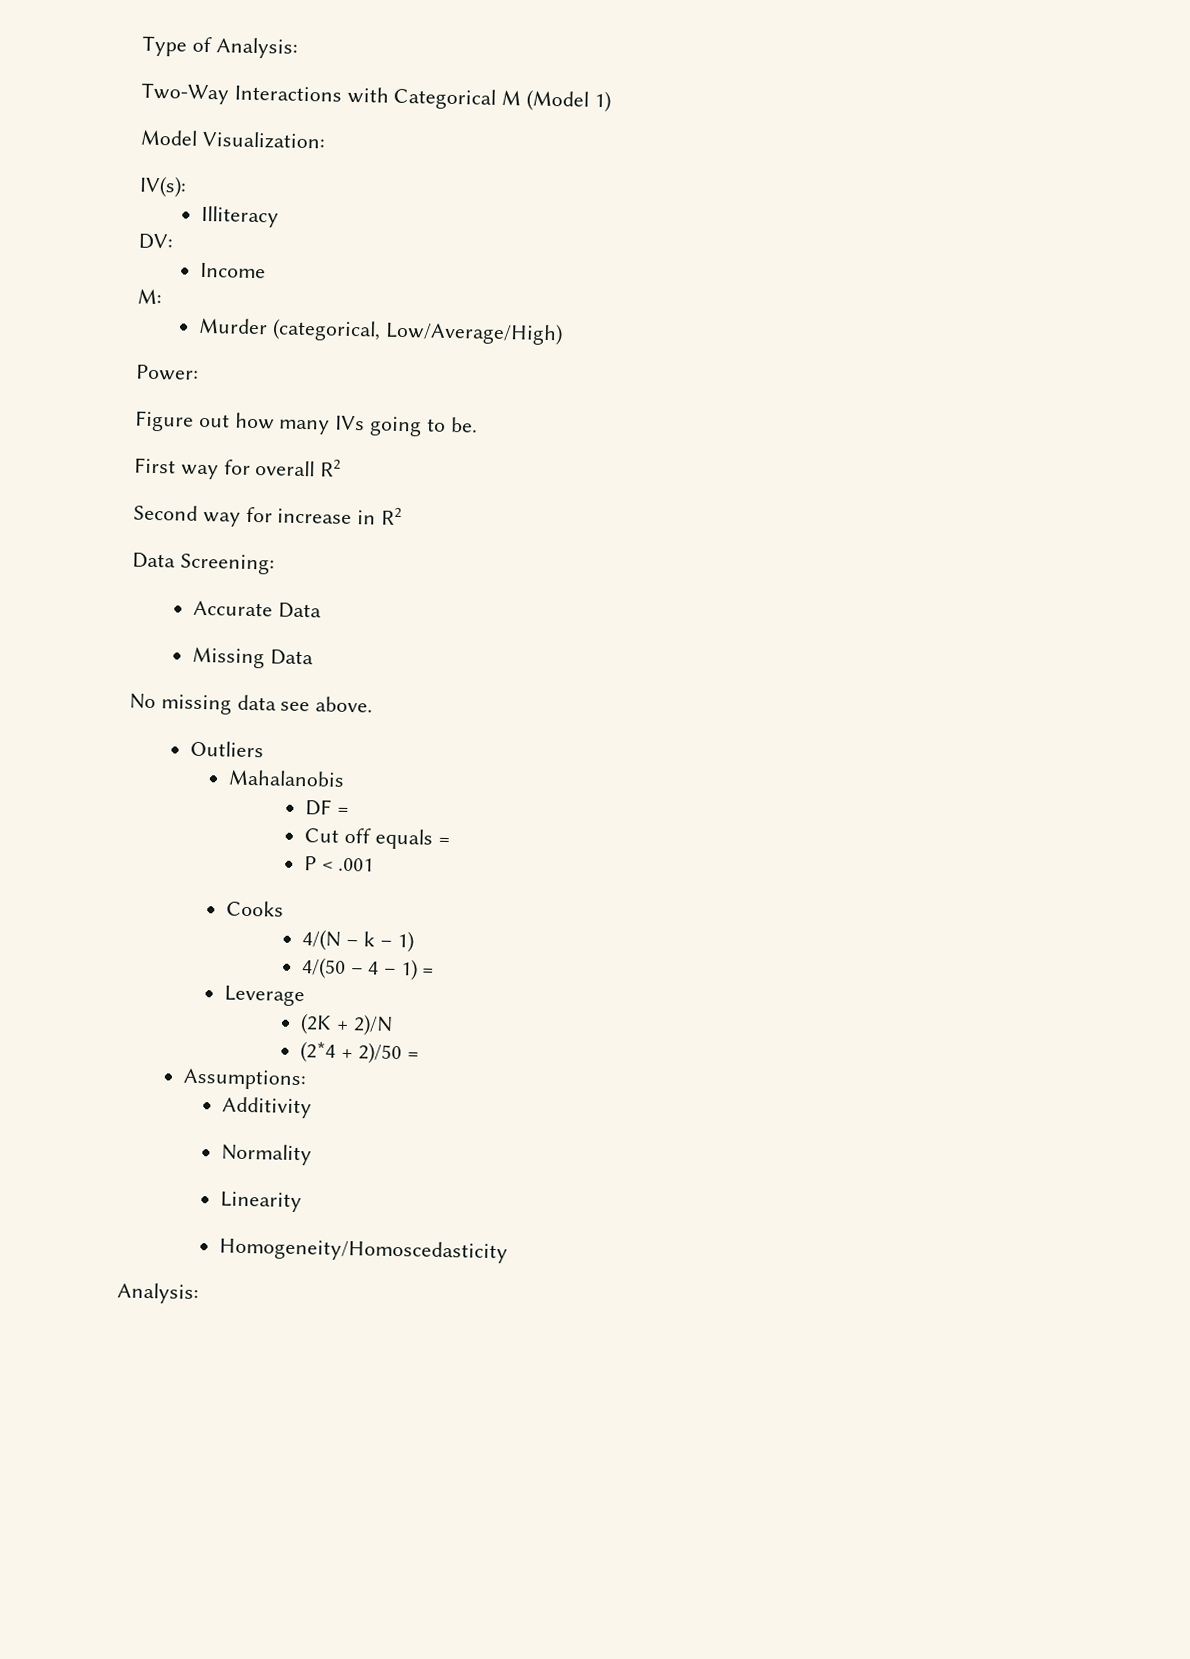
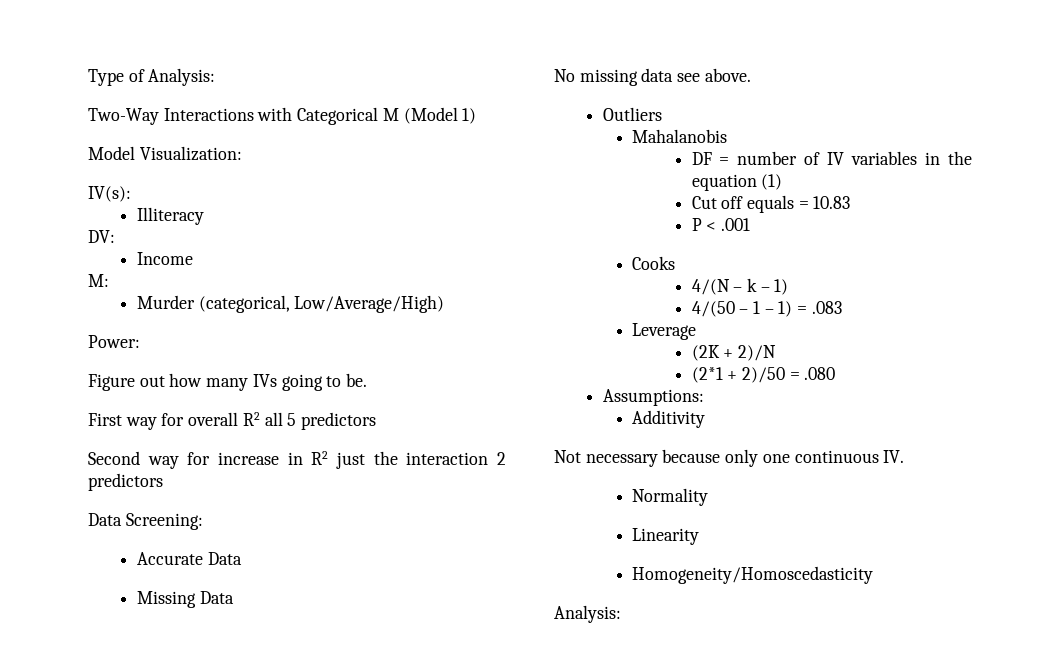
(342, 468) none -> [264,412,377,430] all 5 predictors
(403, 516) none -> [336,451,507,469] [88,473,163,491] just the interaction 2 predictors
(350, 811) none -> [737,151,972,165] [691,174,783,191] number of IV variables in the equation (1)
(450, 841) none -> [813,196,851,209] 10.83
[367,961,379,975] 4 -> [752,301,760,314] 1
(435, 972) none -> [811,301,842,314] .083
[300,1041,337,1063] (2*4 -> [691,367,723,383] (2*1
(419, 1056) none -> [804,367,836,380] .080
(312, 1107) none -> [554,449,905,467] // Not necessary because only one continuous IV.

